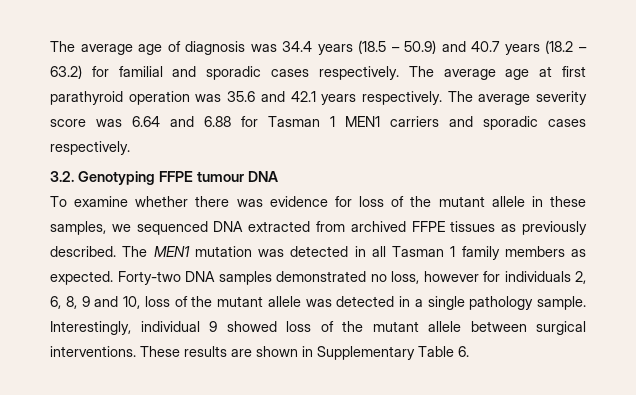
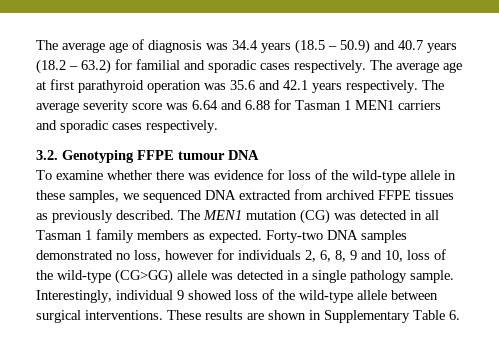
[438,196,485,207] mutant -> [352,170,406,183] wild-type
(252, 251) none -> [300,209,330,224] (CG)
[217,296,263,307] mutant -> [57,269,173,284] wild-type (CG>GG)
[372,321,419,332] mutant -> [299,290,353,303] wild-type

